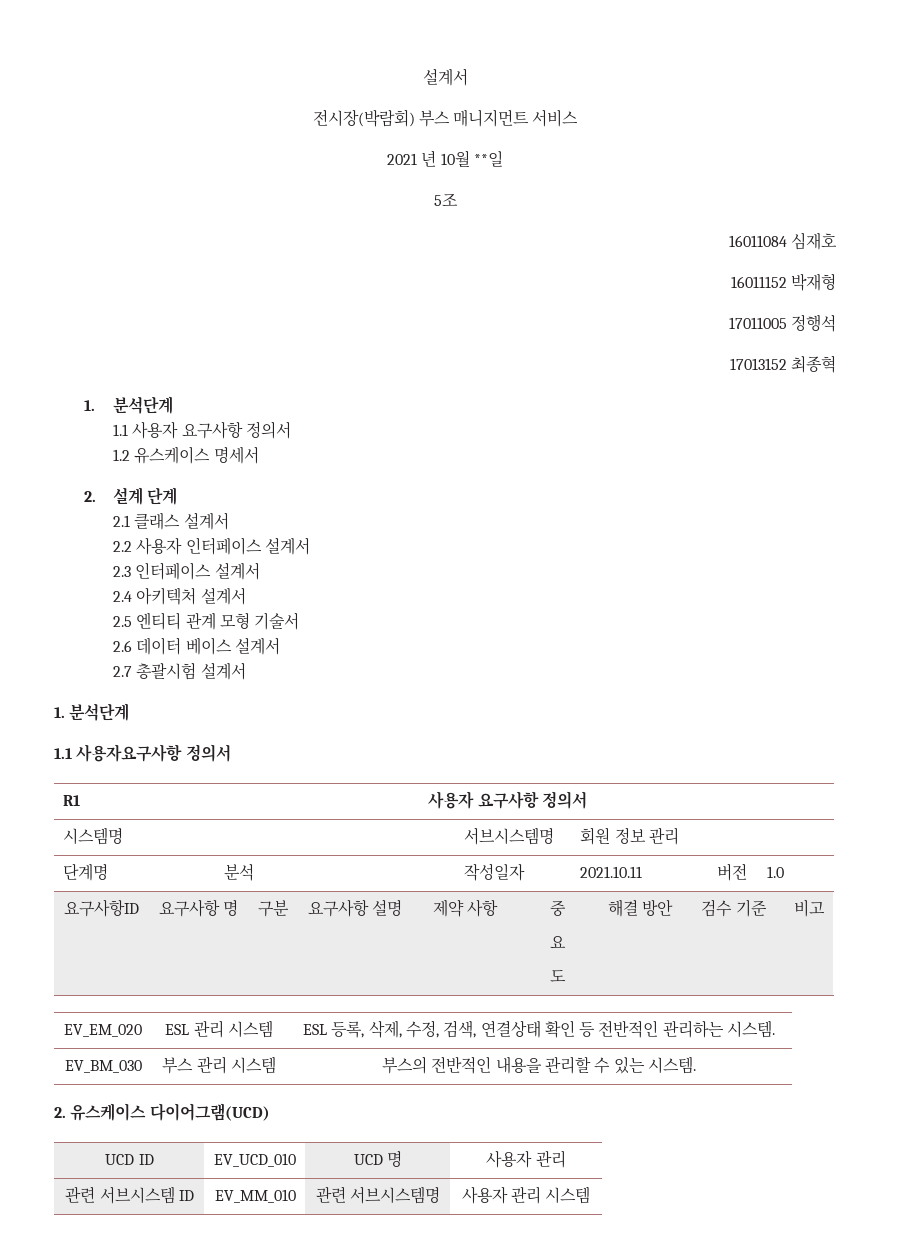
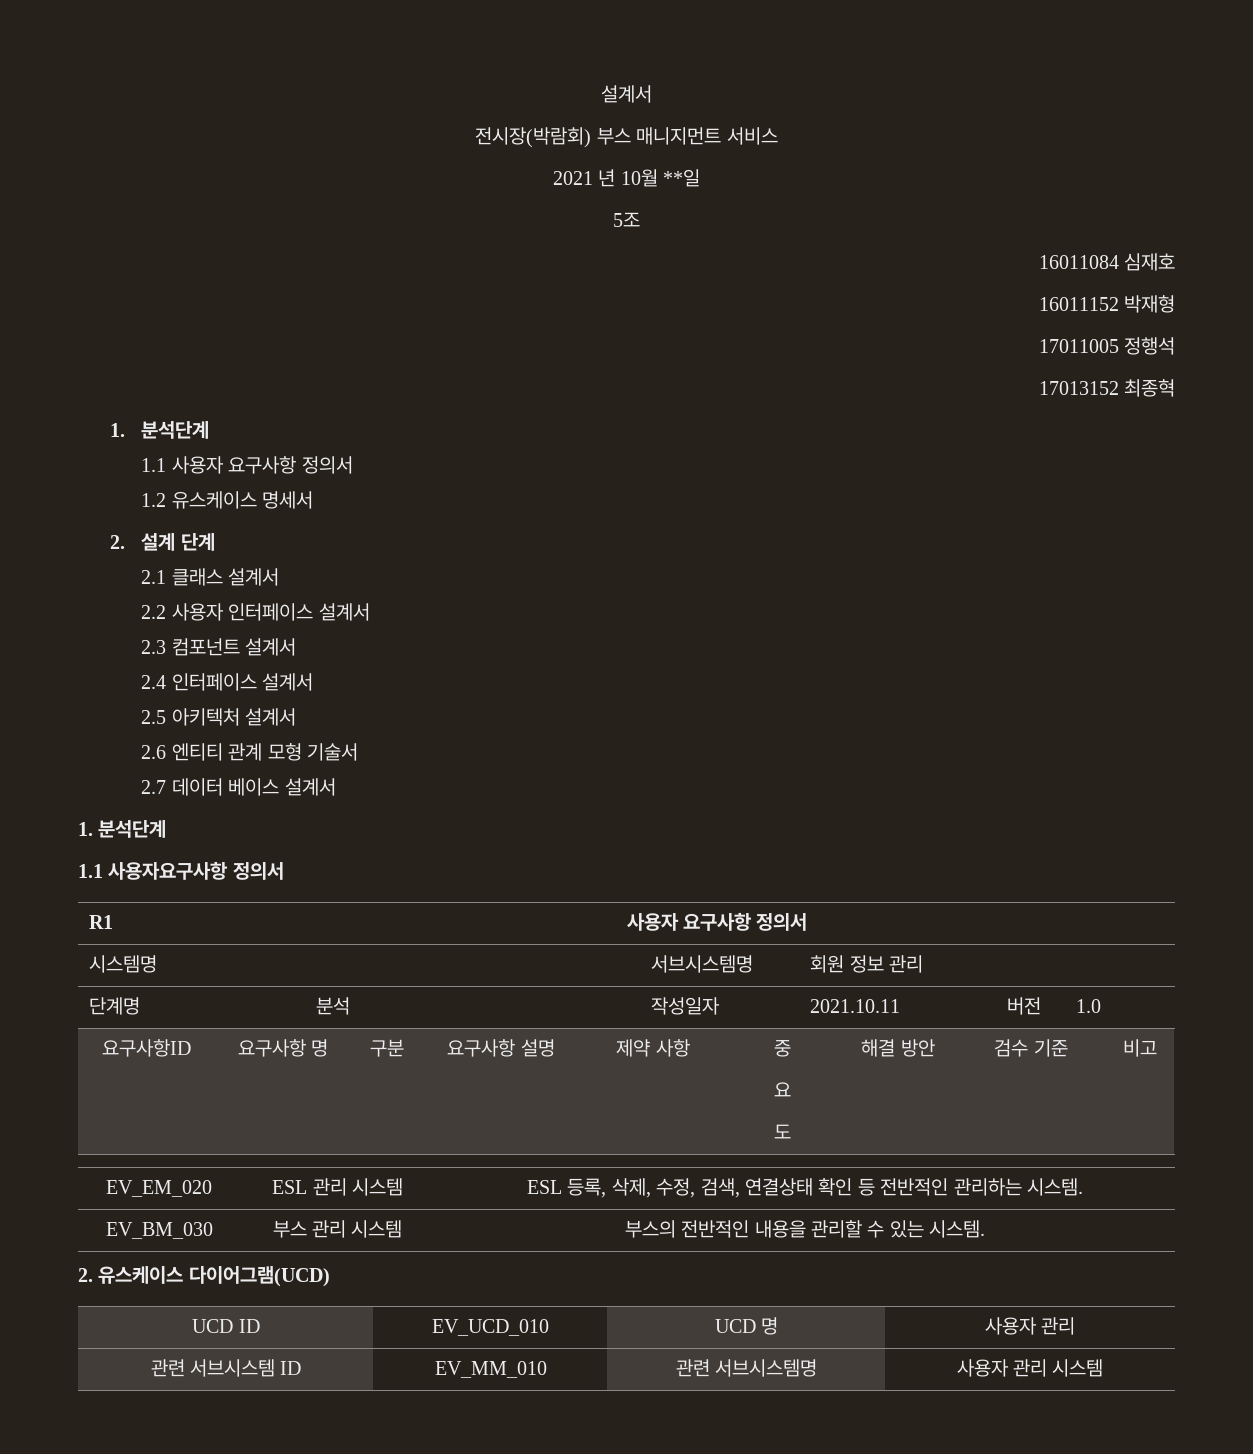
[135,562,260,580] [113,591,133,602] 인터페이스 설계서 // 2.4 -> [171,638,297,656] [141,673,314,691] [141,710,167,724] 컴포넌트 설계서 // 2.4 인터페이스 설계서 // 2.5
[113,616,133,627] 2.5 -> [141,745,167,759] 2.6
[113,640,133,652] 2.6 -> [141,780,167,794] 2.7
[113,662,246,680] // 2.7 총괄시험 설계서 -> (336, 787) none

